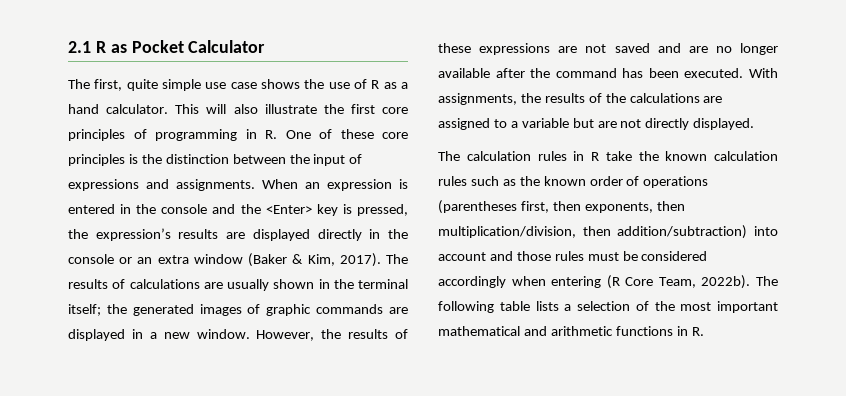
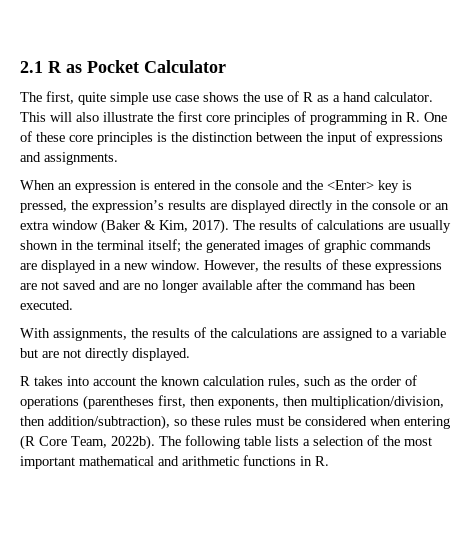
(255, 185) none -> (118, 158) //
(744, 73) none -> (73, 305) //
[438,151,632,161] The calculation rules in R take -> [20,376,136,386] R takes into account
[438,176,467,186] rules -> [268,376,300,388] rules,
[543,176,586,186] known -> (367, 381) none
[617,225,778,239] [438,251,551,261] addition/subtraction) into account and those -> [48,415,220,430] addition/subtraction), so these
[438,276,506,288] accordingly -> (367, 421) none

